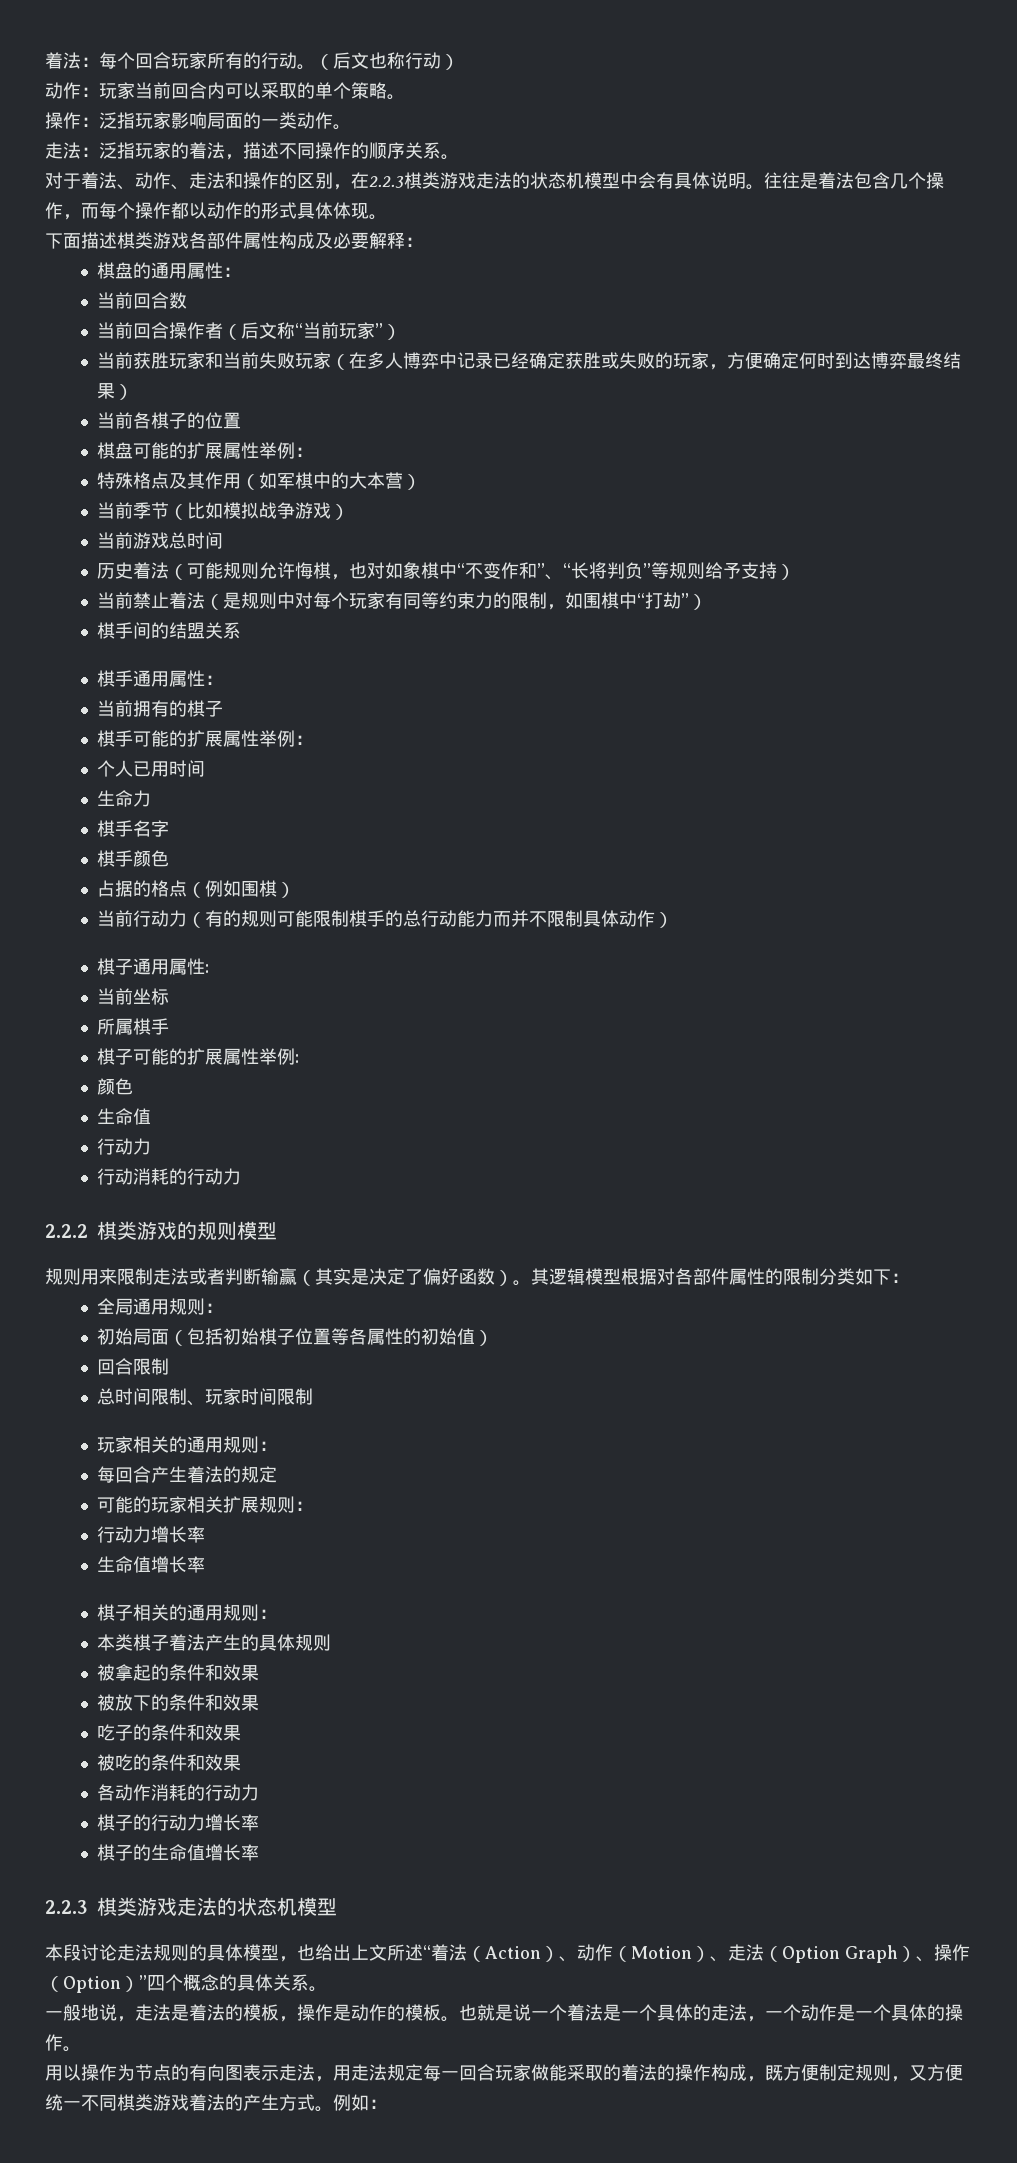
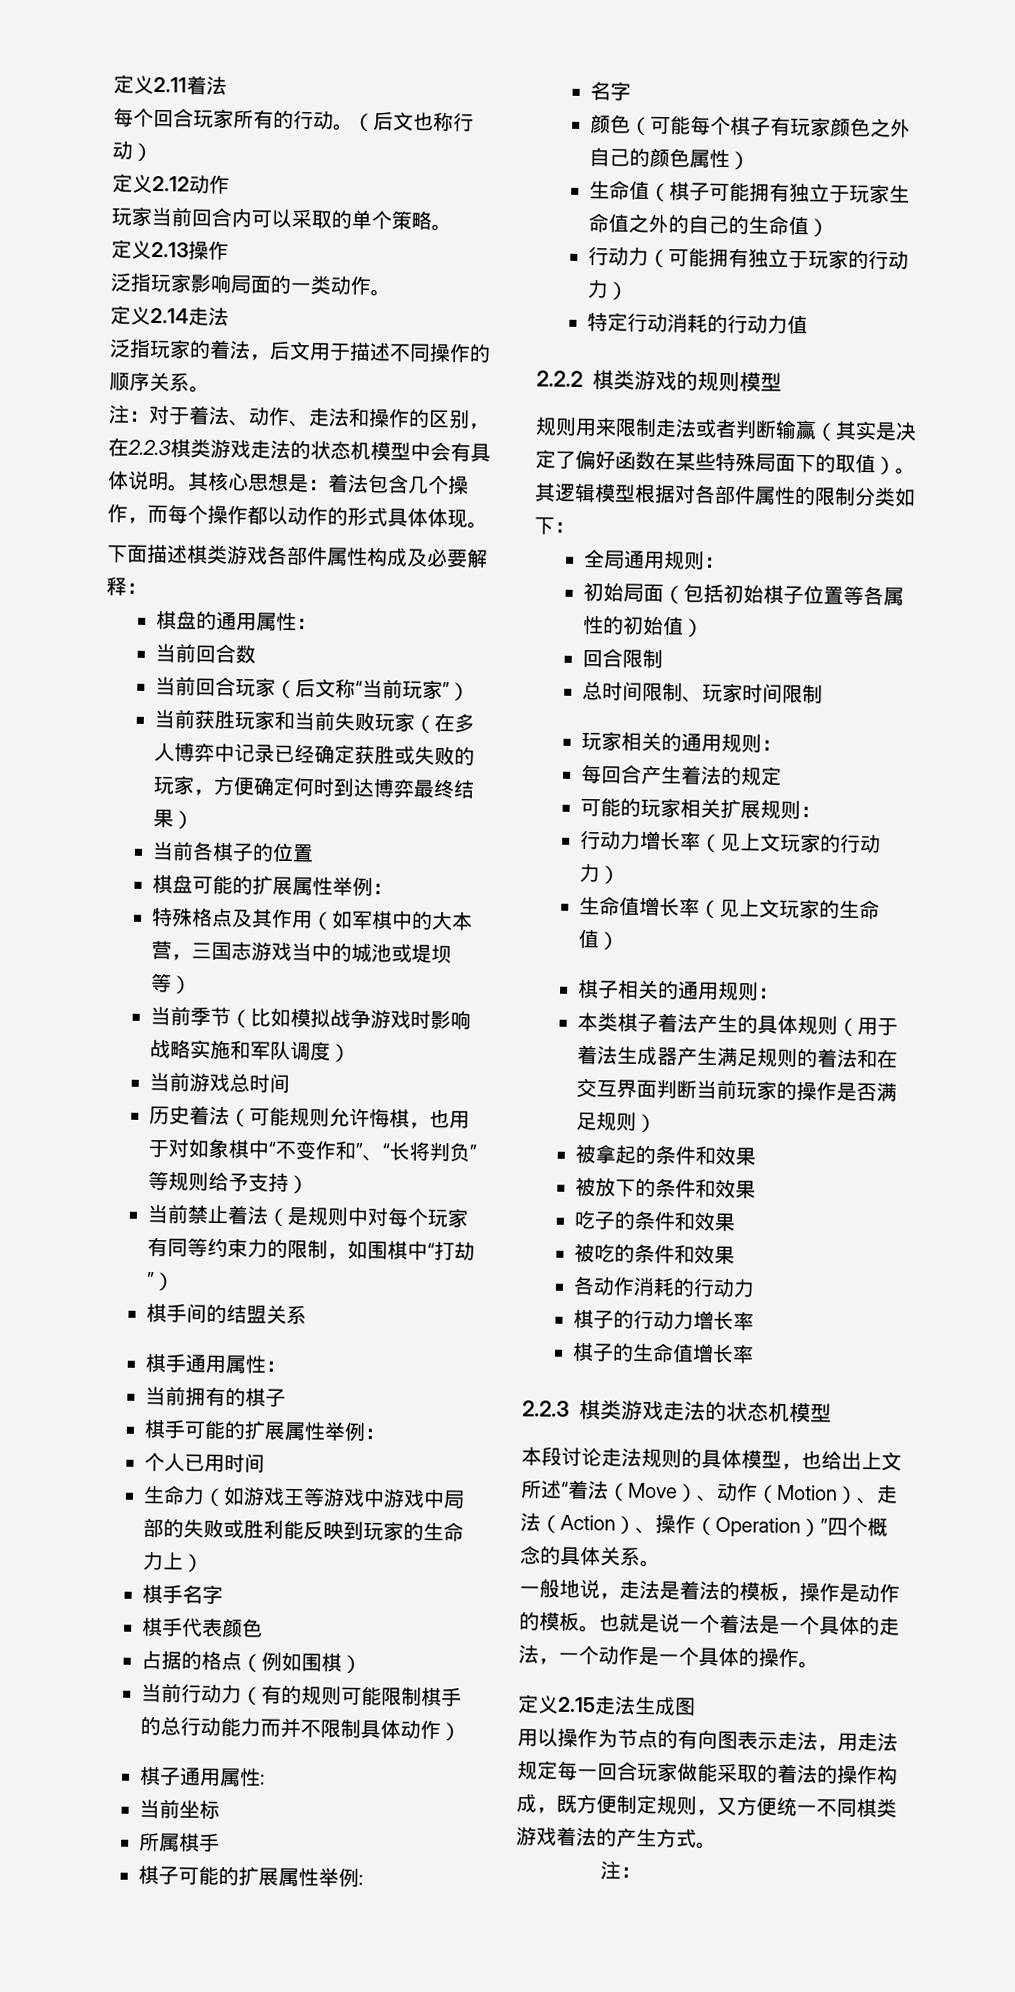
[45,52,99,69] 着法： -> [113,74,227,95] 定义2.11着法 //
[45,82,99,99] 动作： -> [112,173,230,195] 定义2.12动作 //
[45,112,99,129] 操作： -> [111,239,229,261] 定义2.13操作 //
[45,142,99,159] 走法： -> [110,305,229,327] 定义2.14走法 //
(243, 157) none -> [269,340,351,361] 后文用于
(459, 157) none -> [108,404,150,424] 注：
[764,172,818,189] 往往是 -> [188,471,329,493] 其核心思想是：
[169,322,224,339] 操作者 -> [235,677,277,697] 玩家
(404, 480) none -> [171,941,453,964] [151,973,173,993] ，三国志游戏当中的城池或堤坝等
(332, 510) none -> [410,1009,472,1030] [150,1039,332,1061] 时影响战略实施和军队调度
(368, 570) none -> [449,1110,471,1129] [148,1140,170,1158] 用于
(152, 798) none -> [203,1486,466,1509] [143,1517,465,1542] [142,1550,205,1573] （如游戏王等游戏中游戏中局部的失败或胜利能反映到玩家的生命力上）
(134, 858) none -> [182,1617,224,1638] 代表
[97,1078,134,1095] [97,1108,152,1125] [97,1138,152,1155] // 颜色 // 生命值 // 行动力 // -> [590,81,632,101] [590,114,912,138] [589,147,751,171] [589,180,911,204] [588,213,830,238] [588,246,910,270] [587,279,629,301] [587,312,629,332] // 名字 // 颜色（可能每个棋子有玩家颜色之外自己的颜色属性） // 生命值（棋子可能拥有独立于玩家生命值之外的自己的生命值） // 行动力（可能拥有独立于玩家的行动力） // 特定
(242, 1176) none -> [787,314,809,335] 值
(495, 1276) none -> [655,451,876,474] 在某些特殊局面下的取值
[97,1556,206,1573] // 生命值增长率 -> [700,832,882,854] [579,862,621,885] [579,895,881,920] [578,928,620,951] （见上文玩家的行动力） // 生命值增长率（见上文玩家的生命值）
(332, 1642) none -> [837,1016,899,1037] [577,1044,899,1069] [576,1077,898,1102] [576,1111,658,1134] （用于着法生成器产生满足规则的着法和在交互界面判断当前玩家的操作是否满足规则）
[485,1946,541,1959] Action -> [628,1482,678,1499] Move
[782,1945,898,1963] Option Graph -> [560,1514,616,1531] Action
[63,1976,121,1993] Option -> [715,1516,801,1538] Operation
(81, 2049) none -> [517,1694,696,1716] // 定义2.15走法生成图
[333,2094,369,2111] 例如 -> [600,1860,622,1880] // 注

